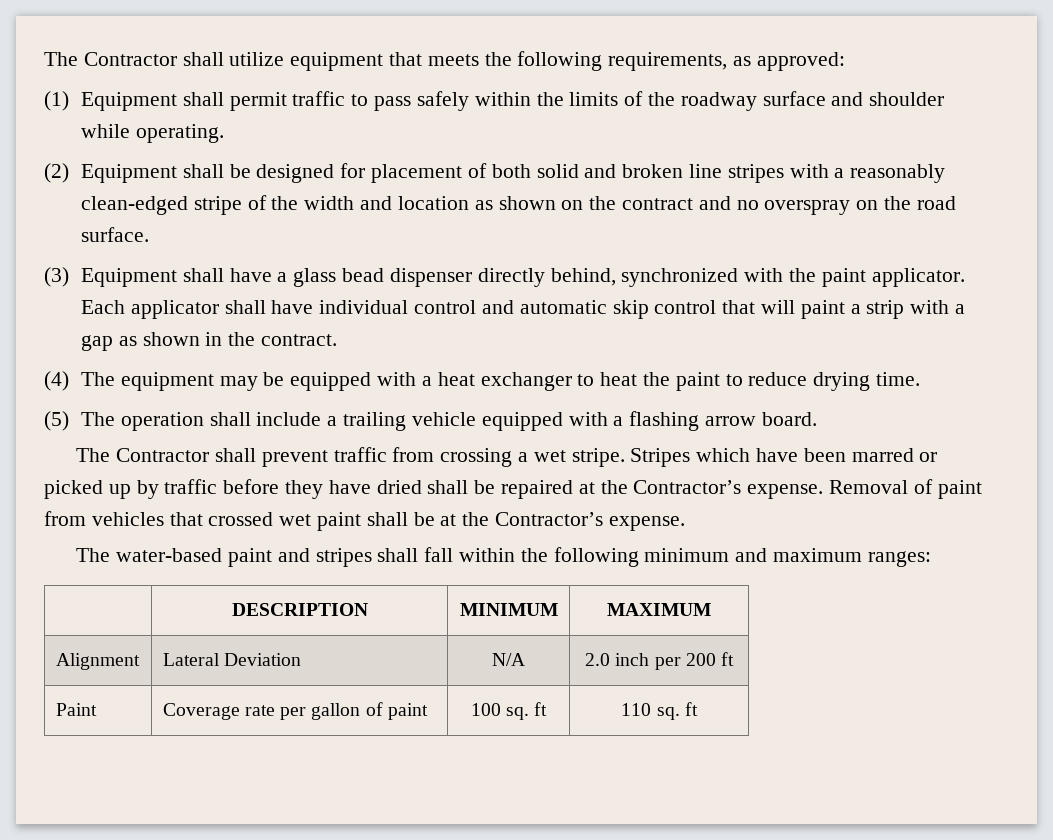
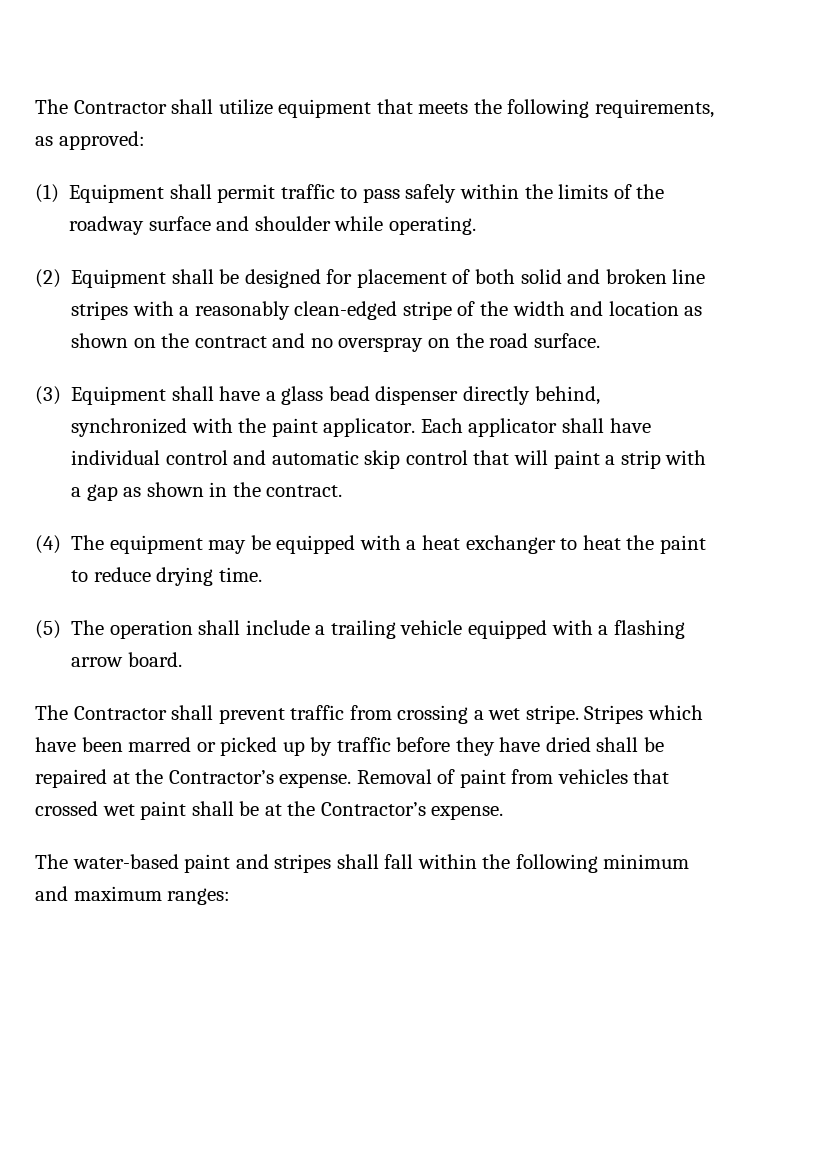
[231,603,368,616] [459,603,558,616] [607,603,711,616] [55,653,140,670] [162,653,301,666] [492,653,525,666] [584,652,735,670] [55,703,97,716] [162,702,428,720] [470,702,548,720] [621,702,698,720] // | DESCRIPTION | MINIMUM | MAXIMUM // Alignment | Lateral Deviation | N/A | 2.0 inch per 200 ft // Paint | Coverage rate per gallon of paint | 100 sq. ft | 110 sq. ft -> (231, 896) none

